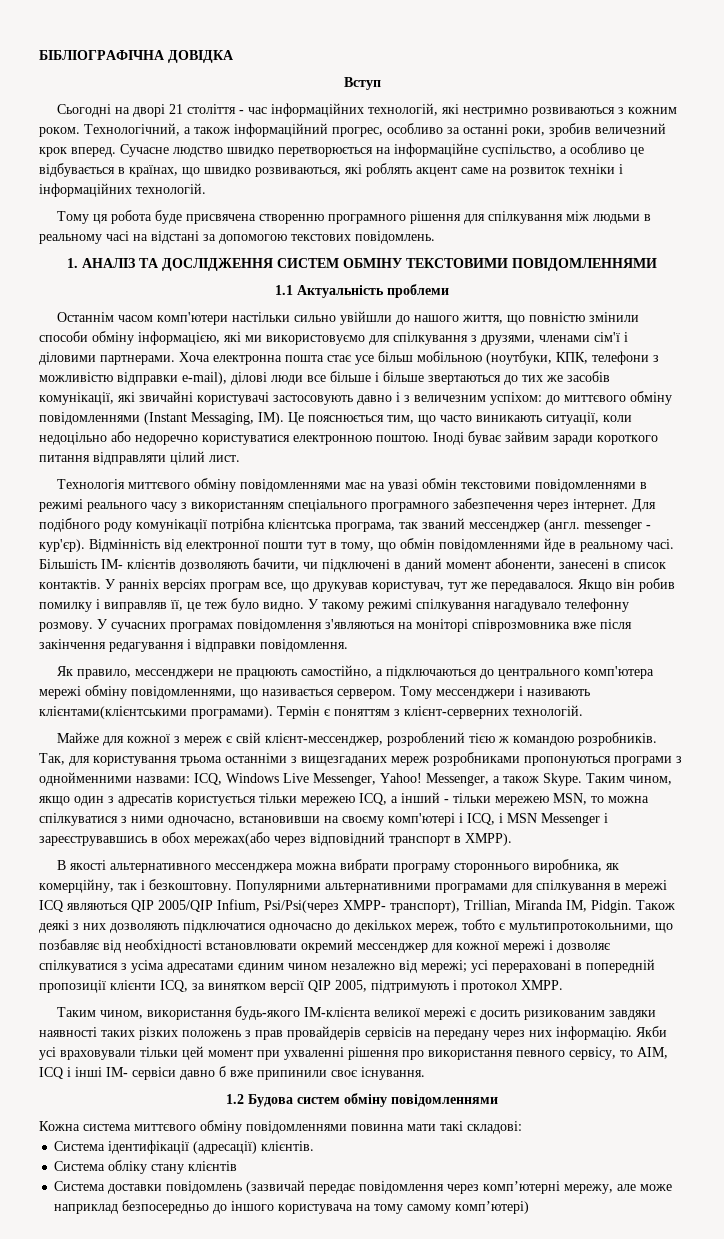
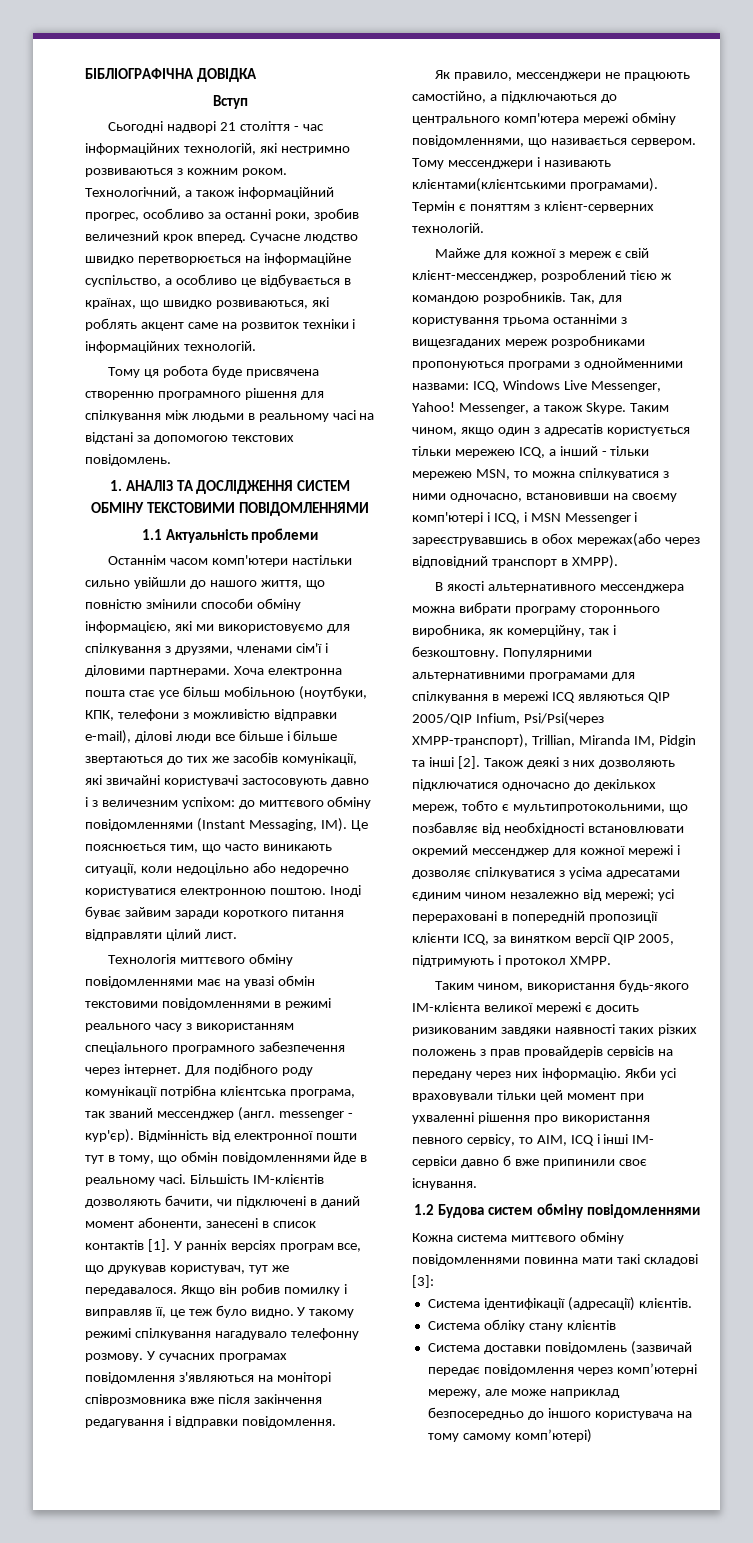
[115,104,166,117] на дворі -> [166,121,216,133] надворі
[101,559,176,569] IM- клієнтів -> [252,1174,324,1184] IM-клієнтів
[39,579,101,589] контактів. -> [85,1239,170,1252] контактів [1].
[343,900,460,913] XMPP- транспорт), -> [412,734,528,748] XMPP-транспорт),
[591,900,632,913] Pidgin. -> [658,735,696,747] [412,756,480,769] Pidgin та інші [2].
[467,1121,522,1134] складові: -> [643,1254,698,1266] [412,1275,434,1288] складові [3]:

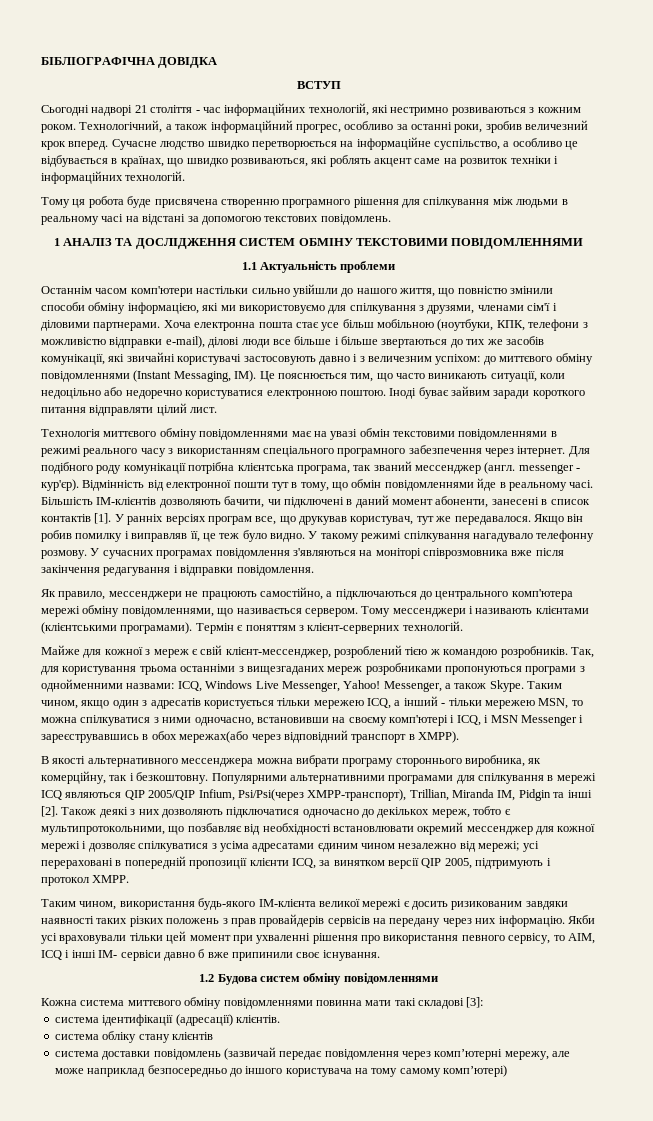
[212,95,248,109] Вступ -> [296,81,341,89] ВСТУП
[109,480,122,491] 1. -> [53,238,60,246] 1
[412,178,566,192] клієнтами(клієнтськими -> [535,606,589,614] [41,622,117,634] клієнтами (клієнтськими
[427,1299,480,1308] Система -> [54,1017,99,1023] система
[427,1321,480,1330] Система -> [54,1034,99,1040] система
[427,1343,480,1352] Система -> [54,1051,99,1057] система

